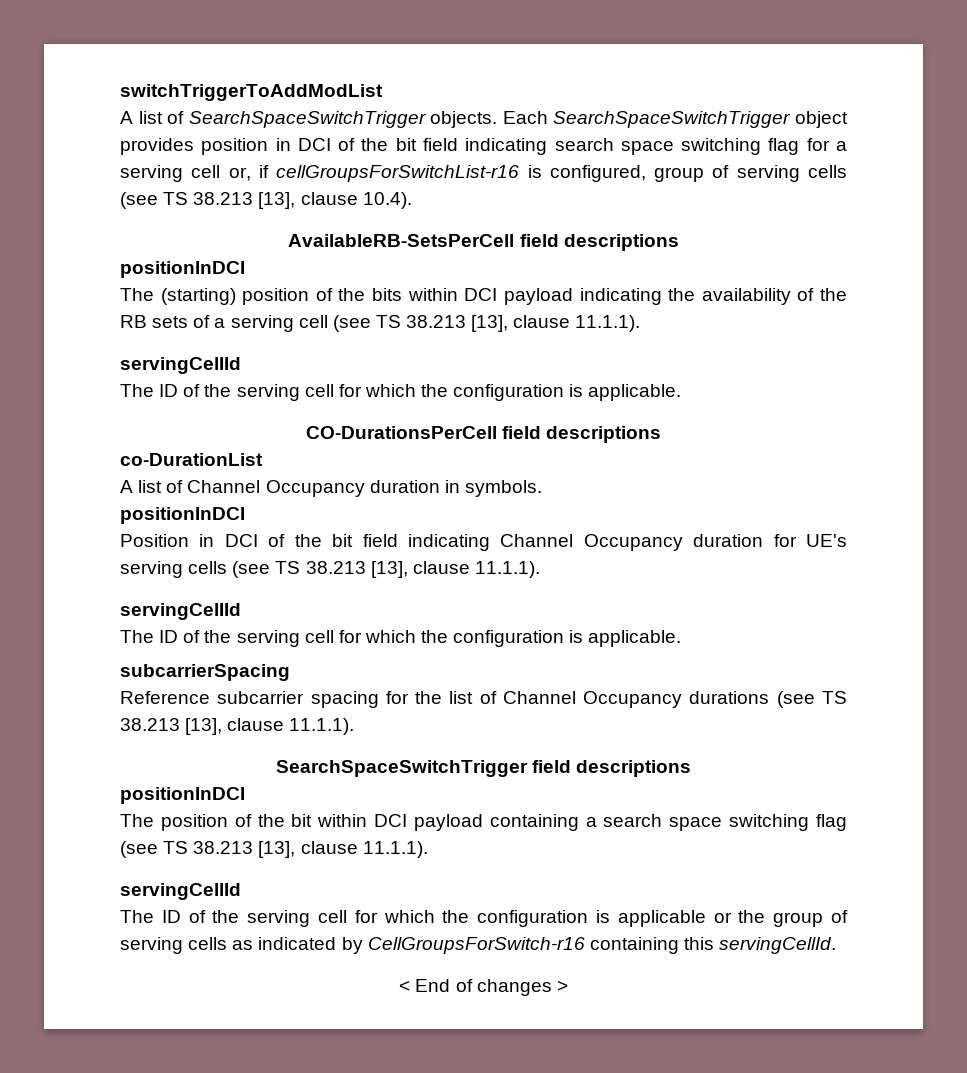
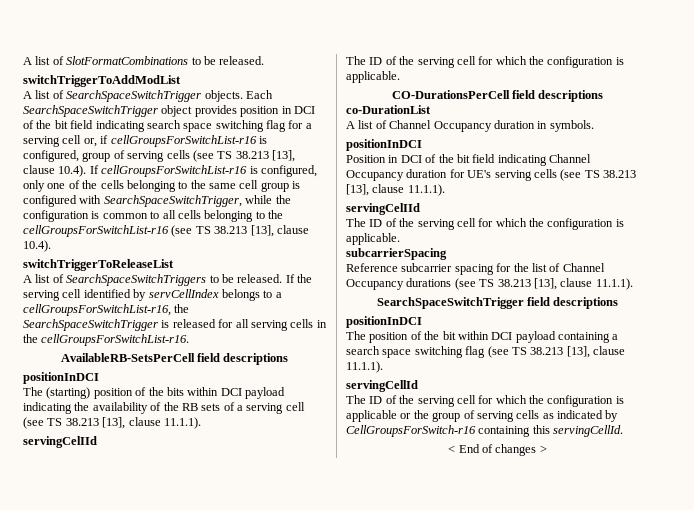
(120, 92) none -> [23,56,265,65] A list of SlotFormatCombinations to be released. //
(412, 200) none -> [89,165,317,177] [23,180,301,192] [23,195,291,207] [23,210,283,222] [23,225,309,237] [23,240,51,252] [23,259,174,271] [23,274,312,286] [23,289,282,301] [23,304,190,316] [23,319,327,331] [23,334,190,346] If cellGroupsForSwitchList-r16 is configured, only one of the cells belonging to the same cell group is configured with SearchSpaceSwitchTrigger, while the configuration is common to all cells belonging to the cellGroupsForSwitchList-r16 (see TS 38.213 [13], clause 10.4). // switchTriggerToReleaseList // A list of SearchSpaceSwitchTriggers to be released. If the serving cell identified by servCellIndex belongs to a cellGroupsForSwitchList-r16, the SearchSpaceSwitchTrigger is released for all serving cells in the cellGroupsForSwitchList-r16.

